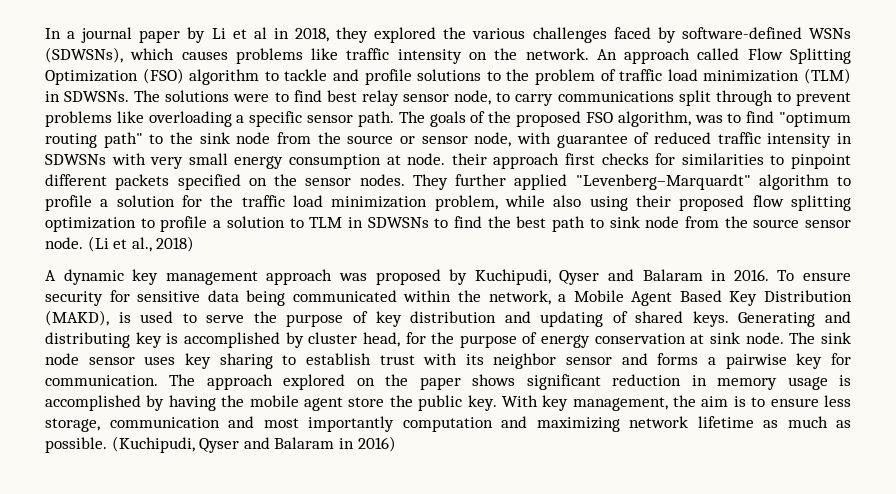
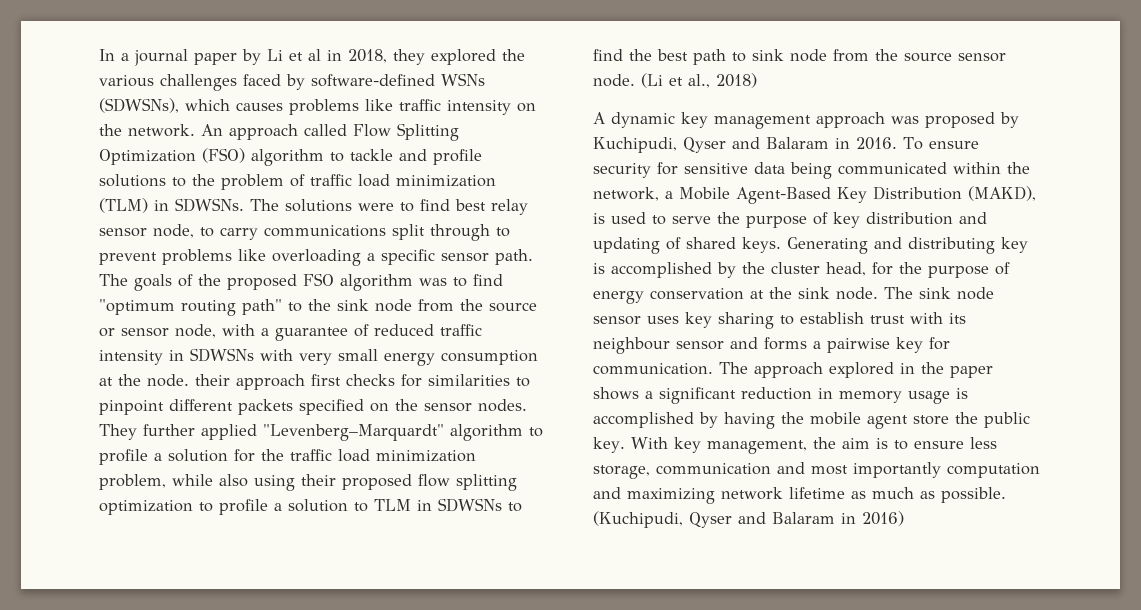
[617,111,691,127] algorithm, -> [340,274,413,291] algorithm
(552, 138) none -> [261,328,269,336] a
(401, 160) none -> [118,374,141,386] the
[631,290,722,306] Agent Based -> [736,187,831,204] Agent-Based
(304, 340) none -> [742,262,765,274] the
(705, 339) none -> [769,287,792,299] the
[493,353,557,369] neighbor -> [593,337,670,354] neighbour
[356,378,375,386] on -> [900,363,915,374] in
(516, 380) none -> [645,391,653,399] a

